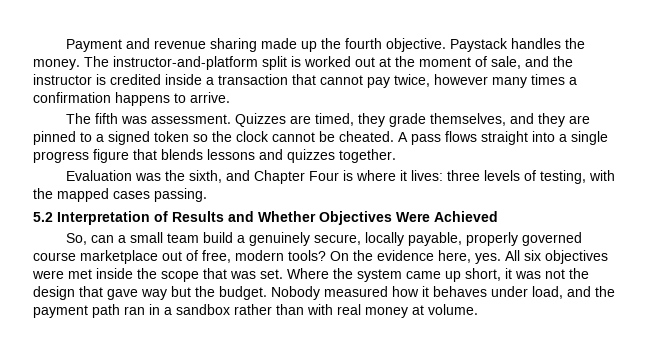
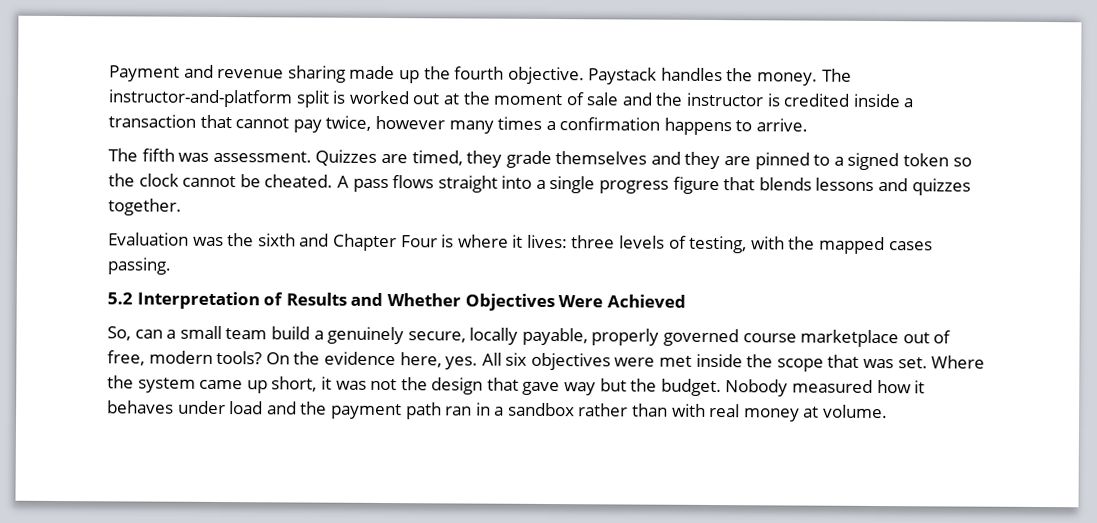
[491,56,521,69] sale, -> [586,92,620,106] sale
[429,113,506,126] themselves, -> [555,151,648,165] themselves
[188,170,222,183] sixth, -> [257,233,296,247] sixth
[532,286,563,299] load, -> [229,401,264,415] load

